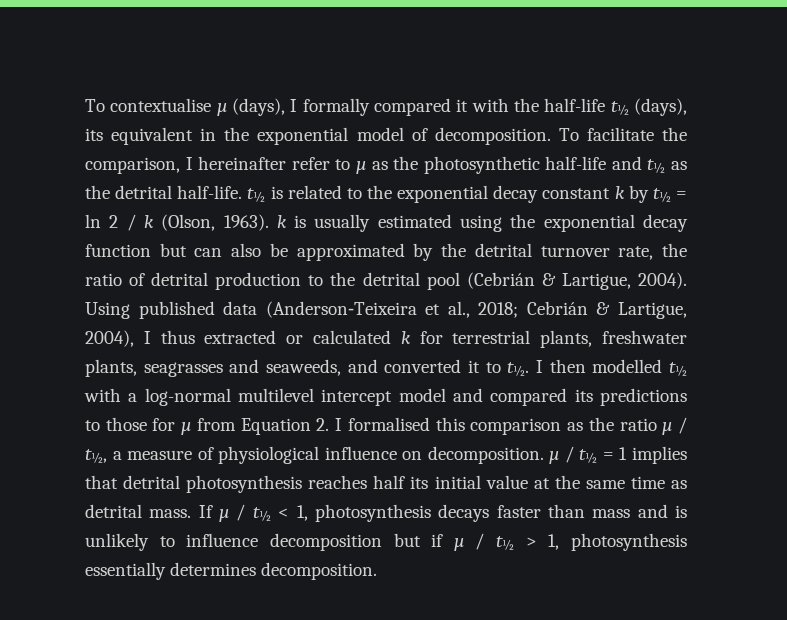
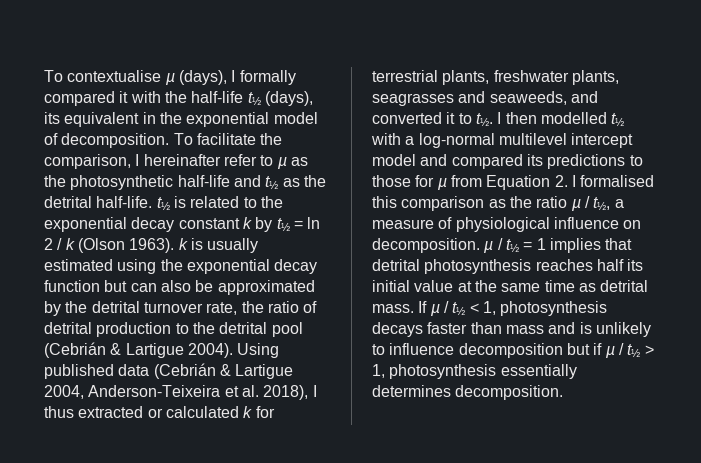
[161,214,216,231] (Olson, -> [77,238,125,253] (Olson
[561,273,631,290] Lartigue, -> [125,343,184,358] Lartigue
[265,301,687,319] [85,330,134,347] (Anderson‐Teixeira et al., 2018; Cebrián & Lartigue, 2004), -> [153,363,294,379] [44,385,309,400] (Cebrián & Lartigue 2004, Anderson‐Teixeira et al. 2018),

